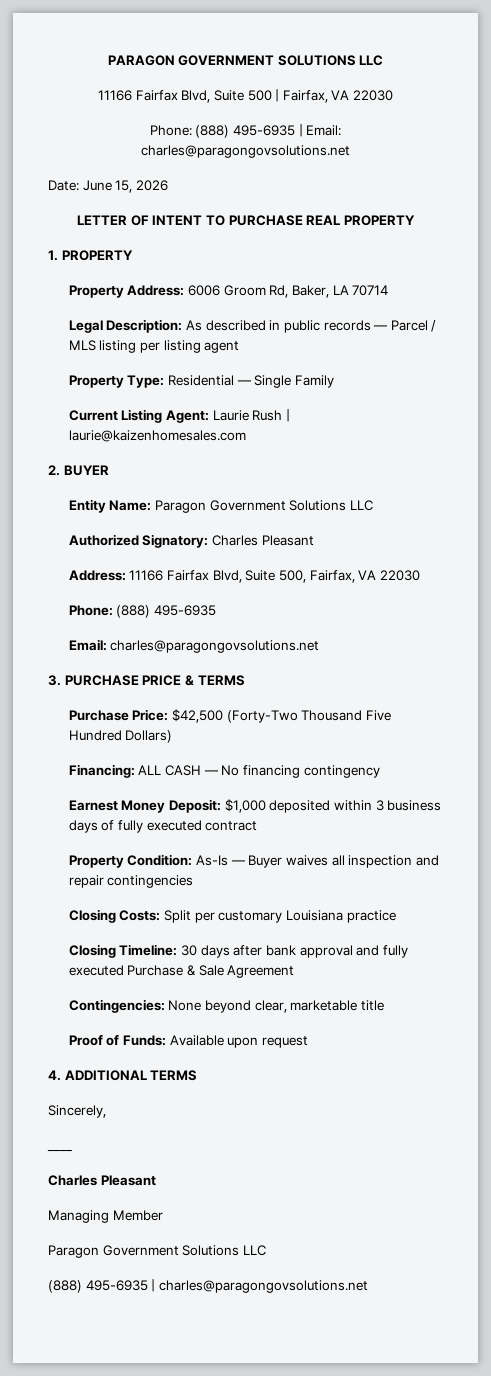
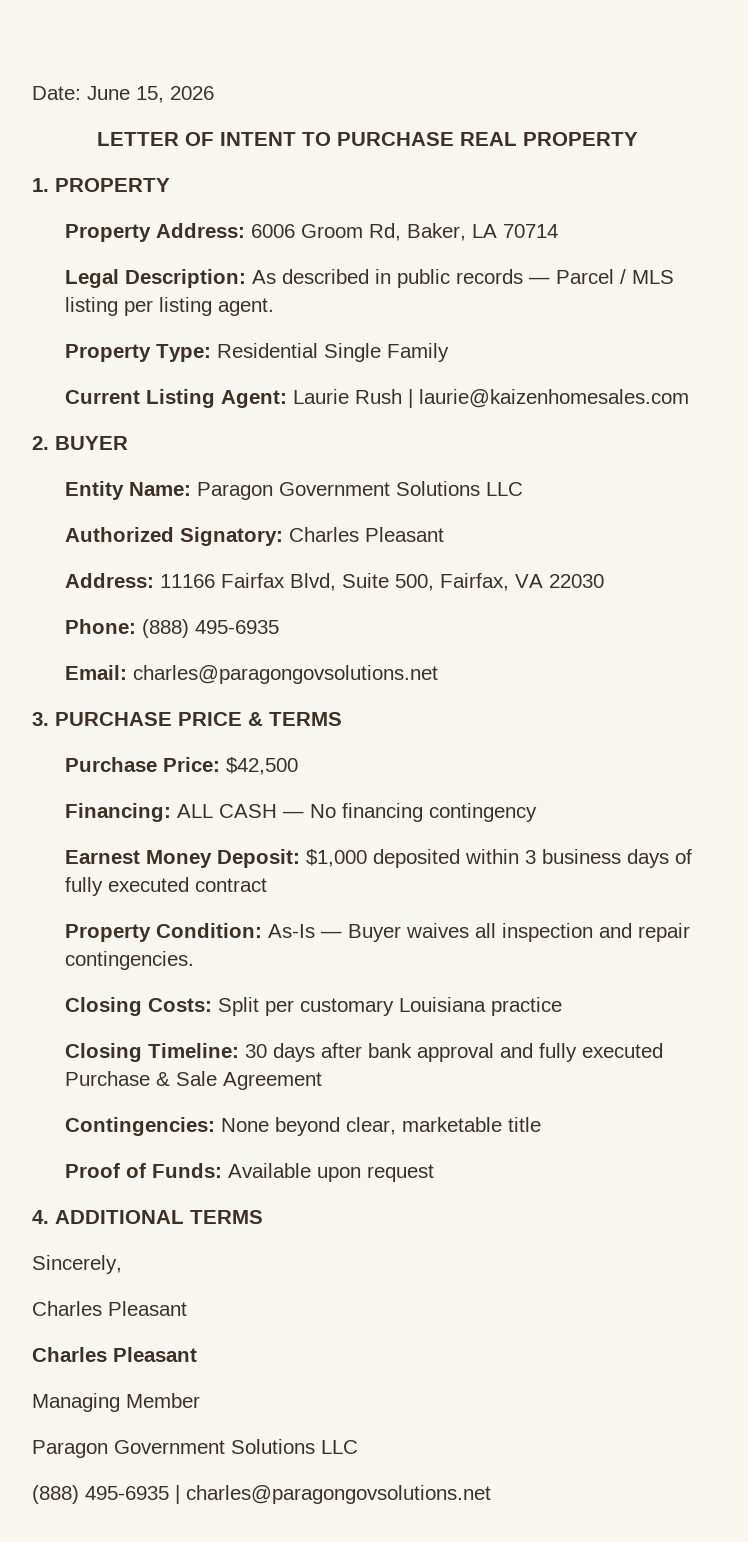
[107,55,384,66] [97,89,394,103] [149,124,342,138] [141,145,350,158] PARAGON GOVERNMENT SOLUTIONS LLC // 11166 Fairfax Blvd, Suite 500 | Fairfax, VA 22030 // Phone: (888) 495-6935 | Email: charles@paragongovsolutions.net // -> (32, 93) none
[204,341,240,353] agent -> [217,298,274,316] agent.
[236,380,252,385] — -> (318, 350) none
[226,710,391,723] [68,730,173,743] (Forty-Two Thousand Five Hundred Dollars) -> (298, 766) none
[107,875,194,888] contingencies -> [64,951,194,970] contingencies.
[47,1150,72,1152] ____ -> [32,1301,187,1316] Charles Pleasant

